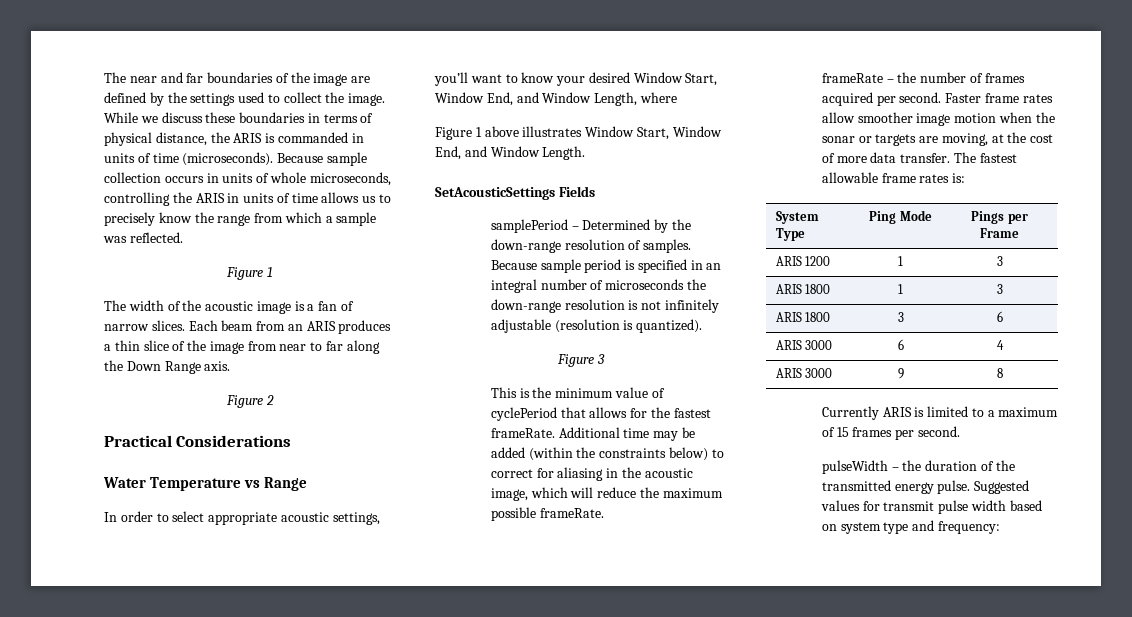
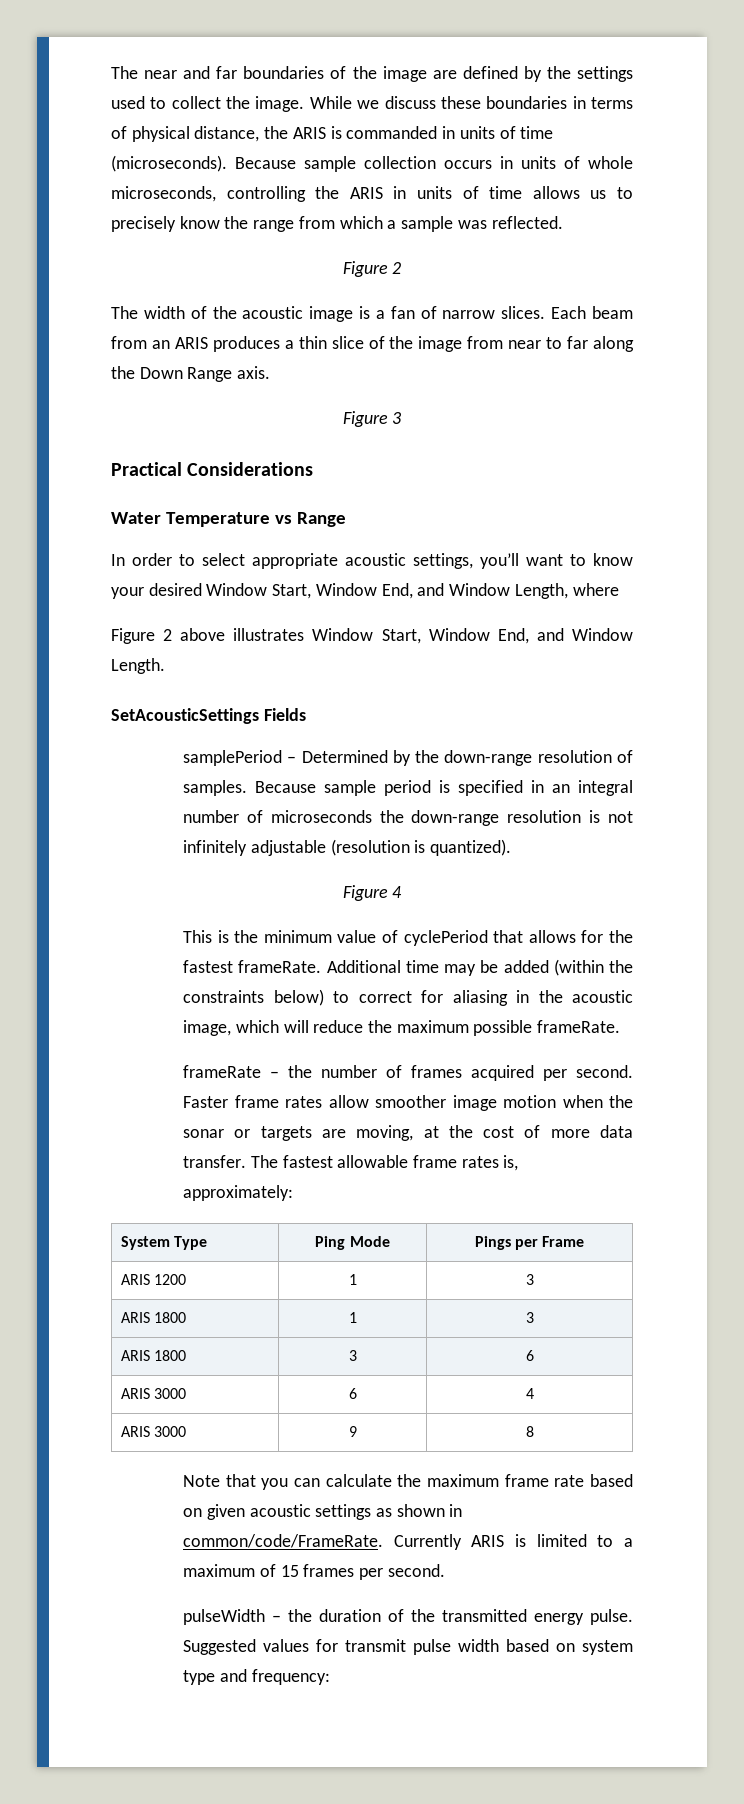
[266,267,273,277] 1 -> [392,262,402,274] 2
[265,395,274,405] 2 -> [392,412,402,424] 3
[475,127,482,137] 1 -> [163,629,173,641] 2
[596,354,605,364] 3 -> [392,886,403,898] 4
[952,173,966,183] is: -> [503,1155,519,1171] [183,1185,294,1201] is, approximately:
(1003, 373) none -> [183,1474,633,1490] [183,1504,463,1520] [183,1534,384,1548] Note that you can calculate the maximum frame rate based on given acoustic settings as shown in common/code/FrameRate.

